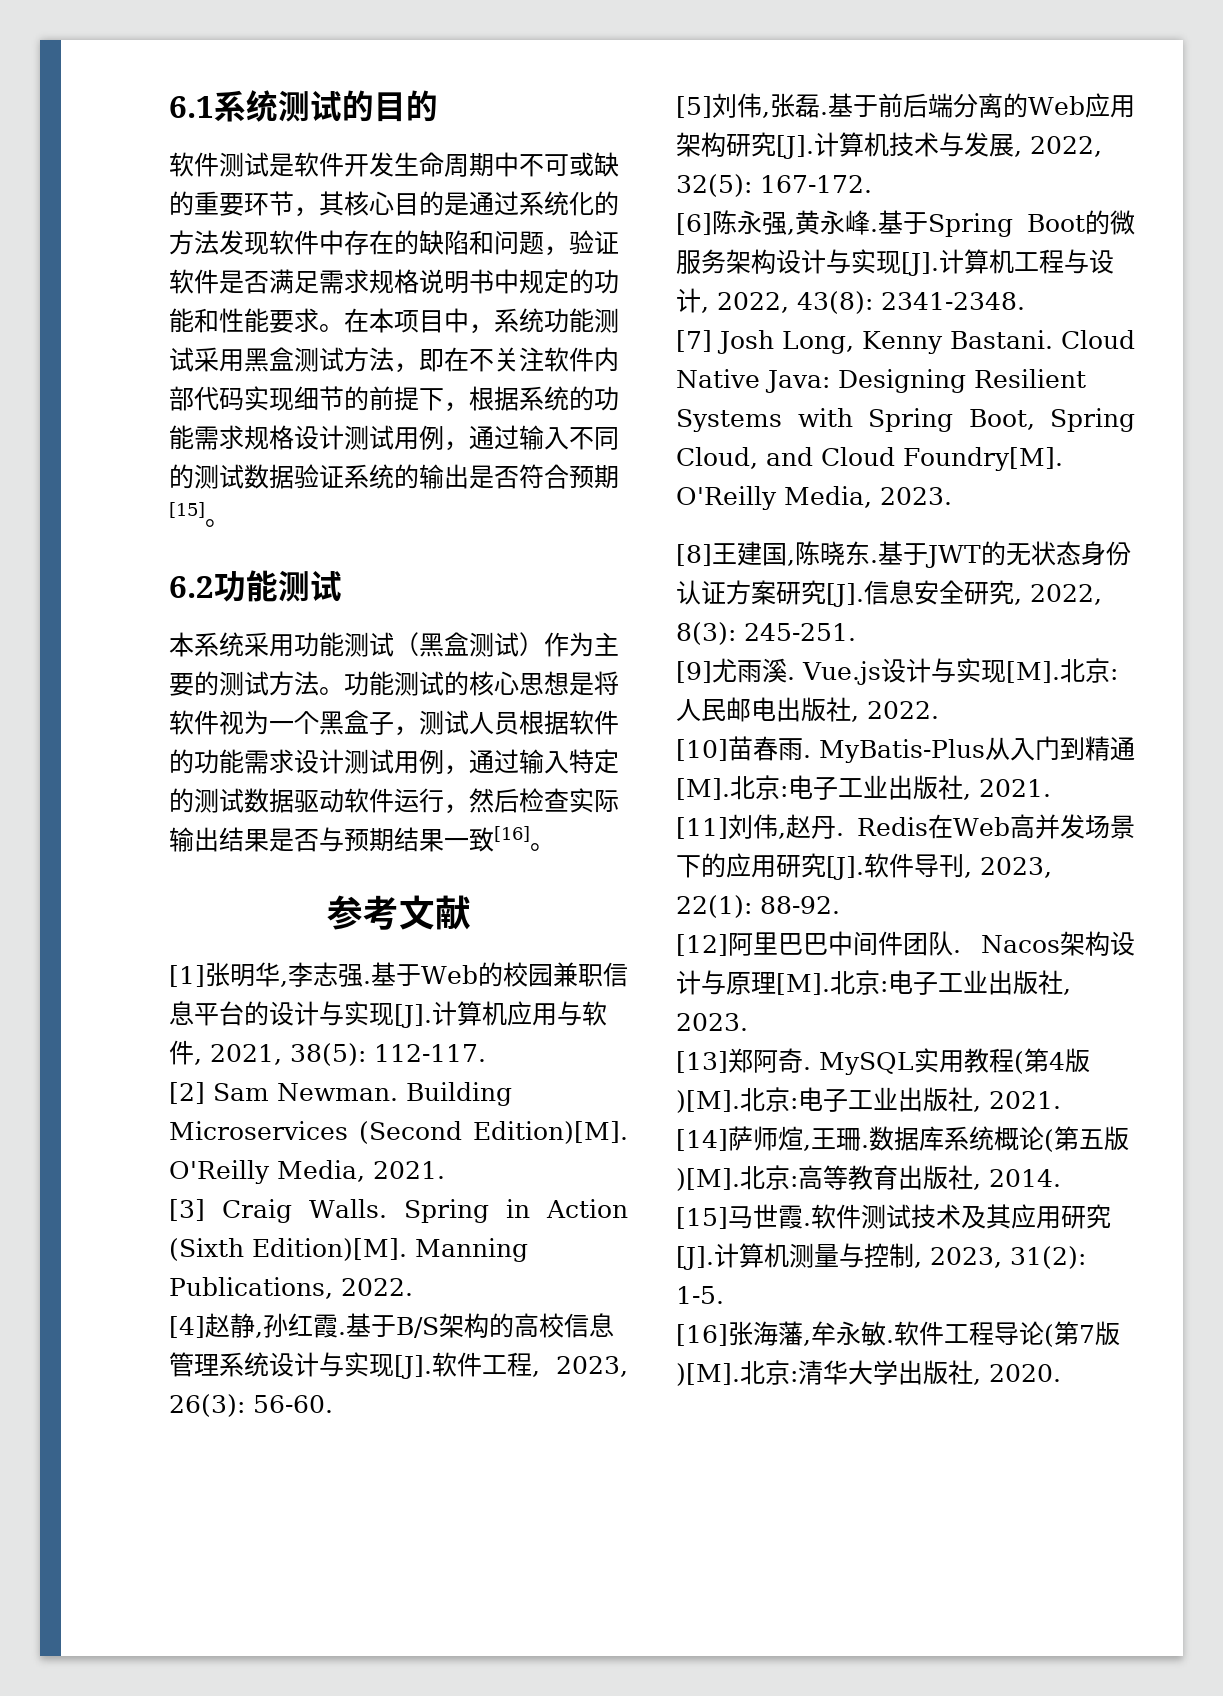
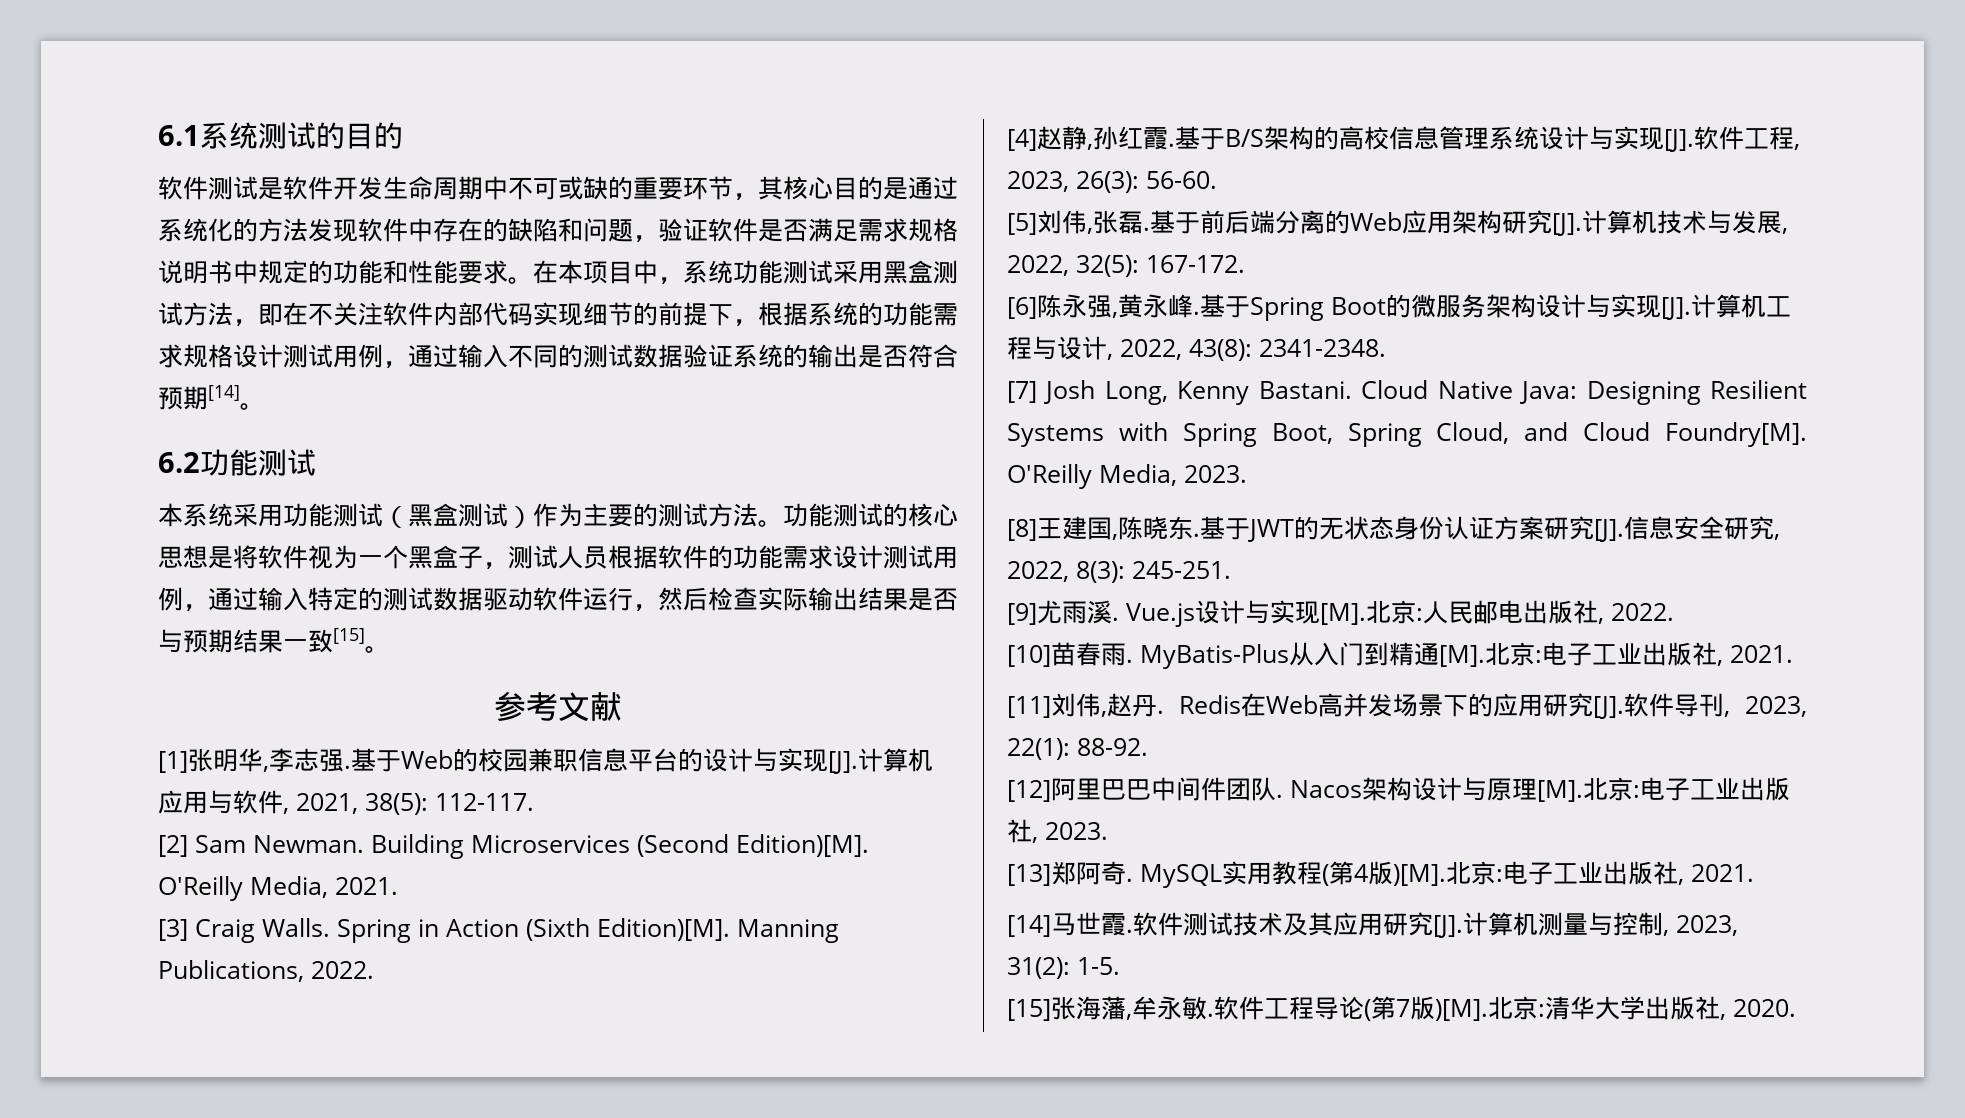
[169,502,205,518] [15] -> [208,385,240,401] [14]
[494,826,530,842] [16] -> [333,628,365,644] [15]
[728,1126,1129,1152] [676,1165,1061,1191] [676,1207,728,1229] 萨师煊,王珊.数据库系统概论(第五版)[M].北京:高等教育出版社, 2014. // [15] -> (1051, 926) none
[676,1324,728,1346] [16] -> [1007,999,1051,1021] [15]

